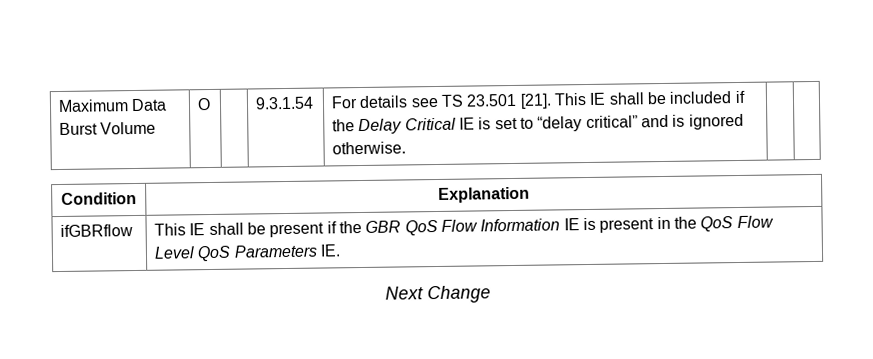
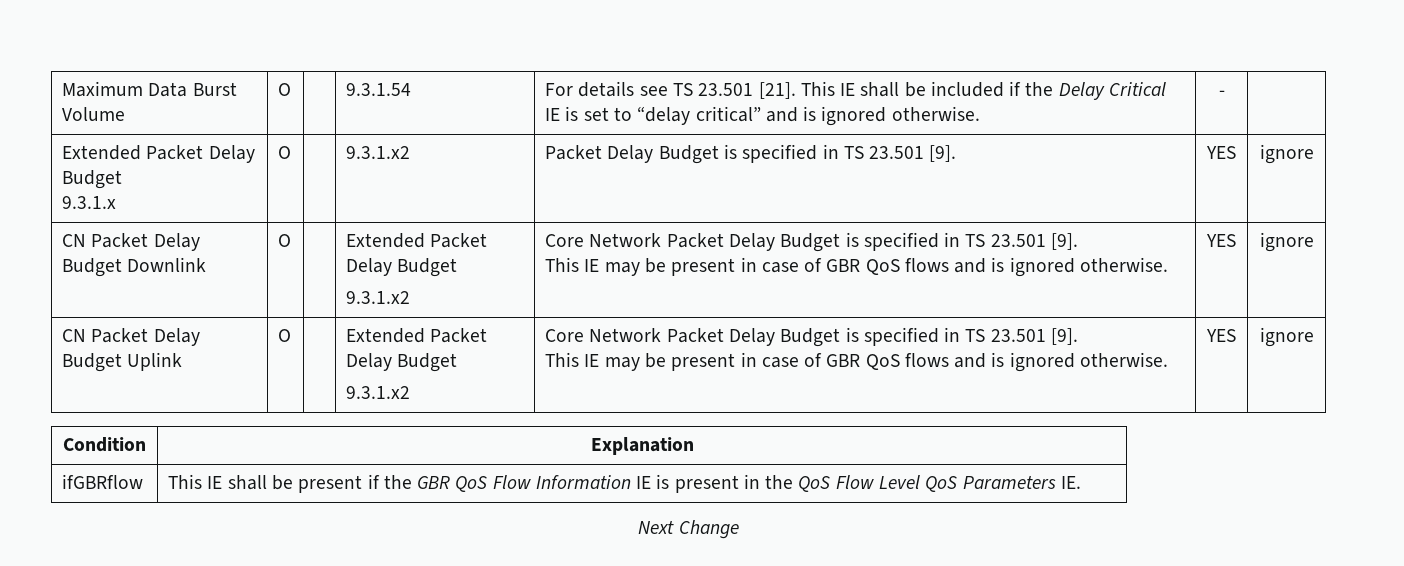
(407, 148) | -> [1218,90,1225,96] [62,145,255,163] [62,170,123,189] [62,196,117,209] [278,146,292,159] [346,146,411,159] [545,144,957,164] [1206,146,1236,159] [1259,144,1314,164] [62,233,200,251] [62,257,207,277] [278,234,292,247] [346,233,488,248] [346,258,458,277] [346,291,411,304] [545,232,1078,252] [545,257,1168,277] [1206,234,1236,247] [1259,232,1314,252] [62,328,200,346] [62,352,183,372] [278,329,292,342] [346,328,488,343] [346,353,458,372] [346,386,411,399] [545,327,1078,347] [545,352,1168,372] [1206,329,1236,342] [1259,327,1314,347] - | // Extended Packet Delay Budget // 9.3.1.x | O | | 9.3.1.x2 | Packet Delay Budget is specified in TS 23.501 [9]. | YES | ignore // CN Packet Delay Budget Downlink | O | | Extended Packet Delay Budget // 9.3.1.x2 | Core Network Packet Delay Budget is specified in TS 23.501 [9]. // This IE may be present in case of GBR QoS flows and is ignored otherwise. | YES | ignore // CN Packet Delay Budget Uplink | O | | Extended Packet Delay Budget // 9.3.1.x2 | Core Network Packet Delay Budget is specified in TS 23.501 [9]. // This IE may be present in case of GBR QoS flows and is ignored otherwise. | YES | ignore

